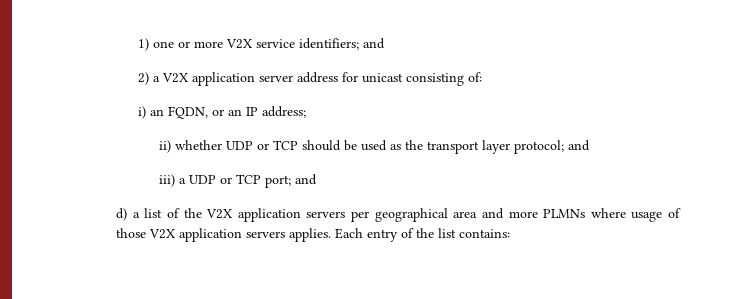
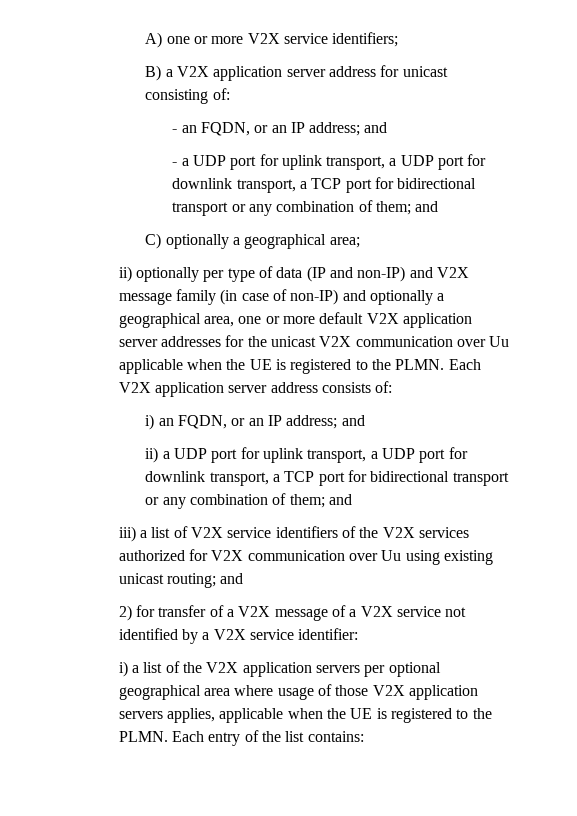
[137,38,149,51] 1) -> [145,32,163,48] A)
[362,38,385,49] [137,72,149,85] and // 2) -> [145,65,162,81] // B)
(482, 77) none -> [172,122,388,136] [172,154,487,170] [172,177,477,193] [172,200,439,216] [145,233,360,249] [118,266,469,282] [118,289,445,305] [118,312,472,328] [118,335,510,347] [118,359,481,374] [118,381,393,397] // - an FQDN, or an IP address; and // - a UDP port for uplink transport, a UDP port for downlink transport, a TCP port for bidirectional transport or any combination of them; and // C) optionally a geographical area; // ii) optionally per type of data (IP and non-IP) and V2X message family (in case of non-IP) and optionally a geographical area, one or more default V2X application server addresses for the unicast V2X communication over Uu applicable when the UE is registered to the PLMN. Each V2X application server address consists of:
[159,140,591,154] [159,174,318,188] [116,208,128,221] // ii) whether UDP or TCP should be used as the transport layer protocol; and // iii) a UDP or TCP port; and // d) -> [341,415,365,426] [145,447,468,463] [145,470,509,486] [145,493,353,509] [118,526,469,542] [118,549,493,565] [118,573,244,588] [118,605,467,621] [118,628,359,644] [118,661,128,677] and // ii) a UDP port for uplink transport, a UDP port for downlink transport, a TCP port for bidirectional transport or any combination of them; and // iii) a list of V2X service identifiers of the V2X services authorized for V2X communication over Uu using existing unicast routing; and // 2) for transfer of a V2X message of a V2X service not identified by a V2X service identifier: // i)
(370, 216) none -> [388,662,441,677] optional
[481,208,586,219] and more PLMNs -> (230, 692) none
[289,228,332,242] applies. -> [166,708,492,723] [118,731,168,742] applies, applicable when the UE is registered to the PLMN.

